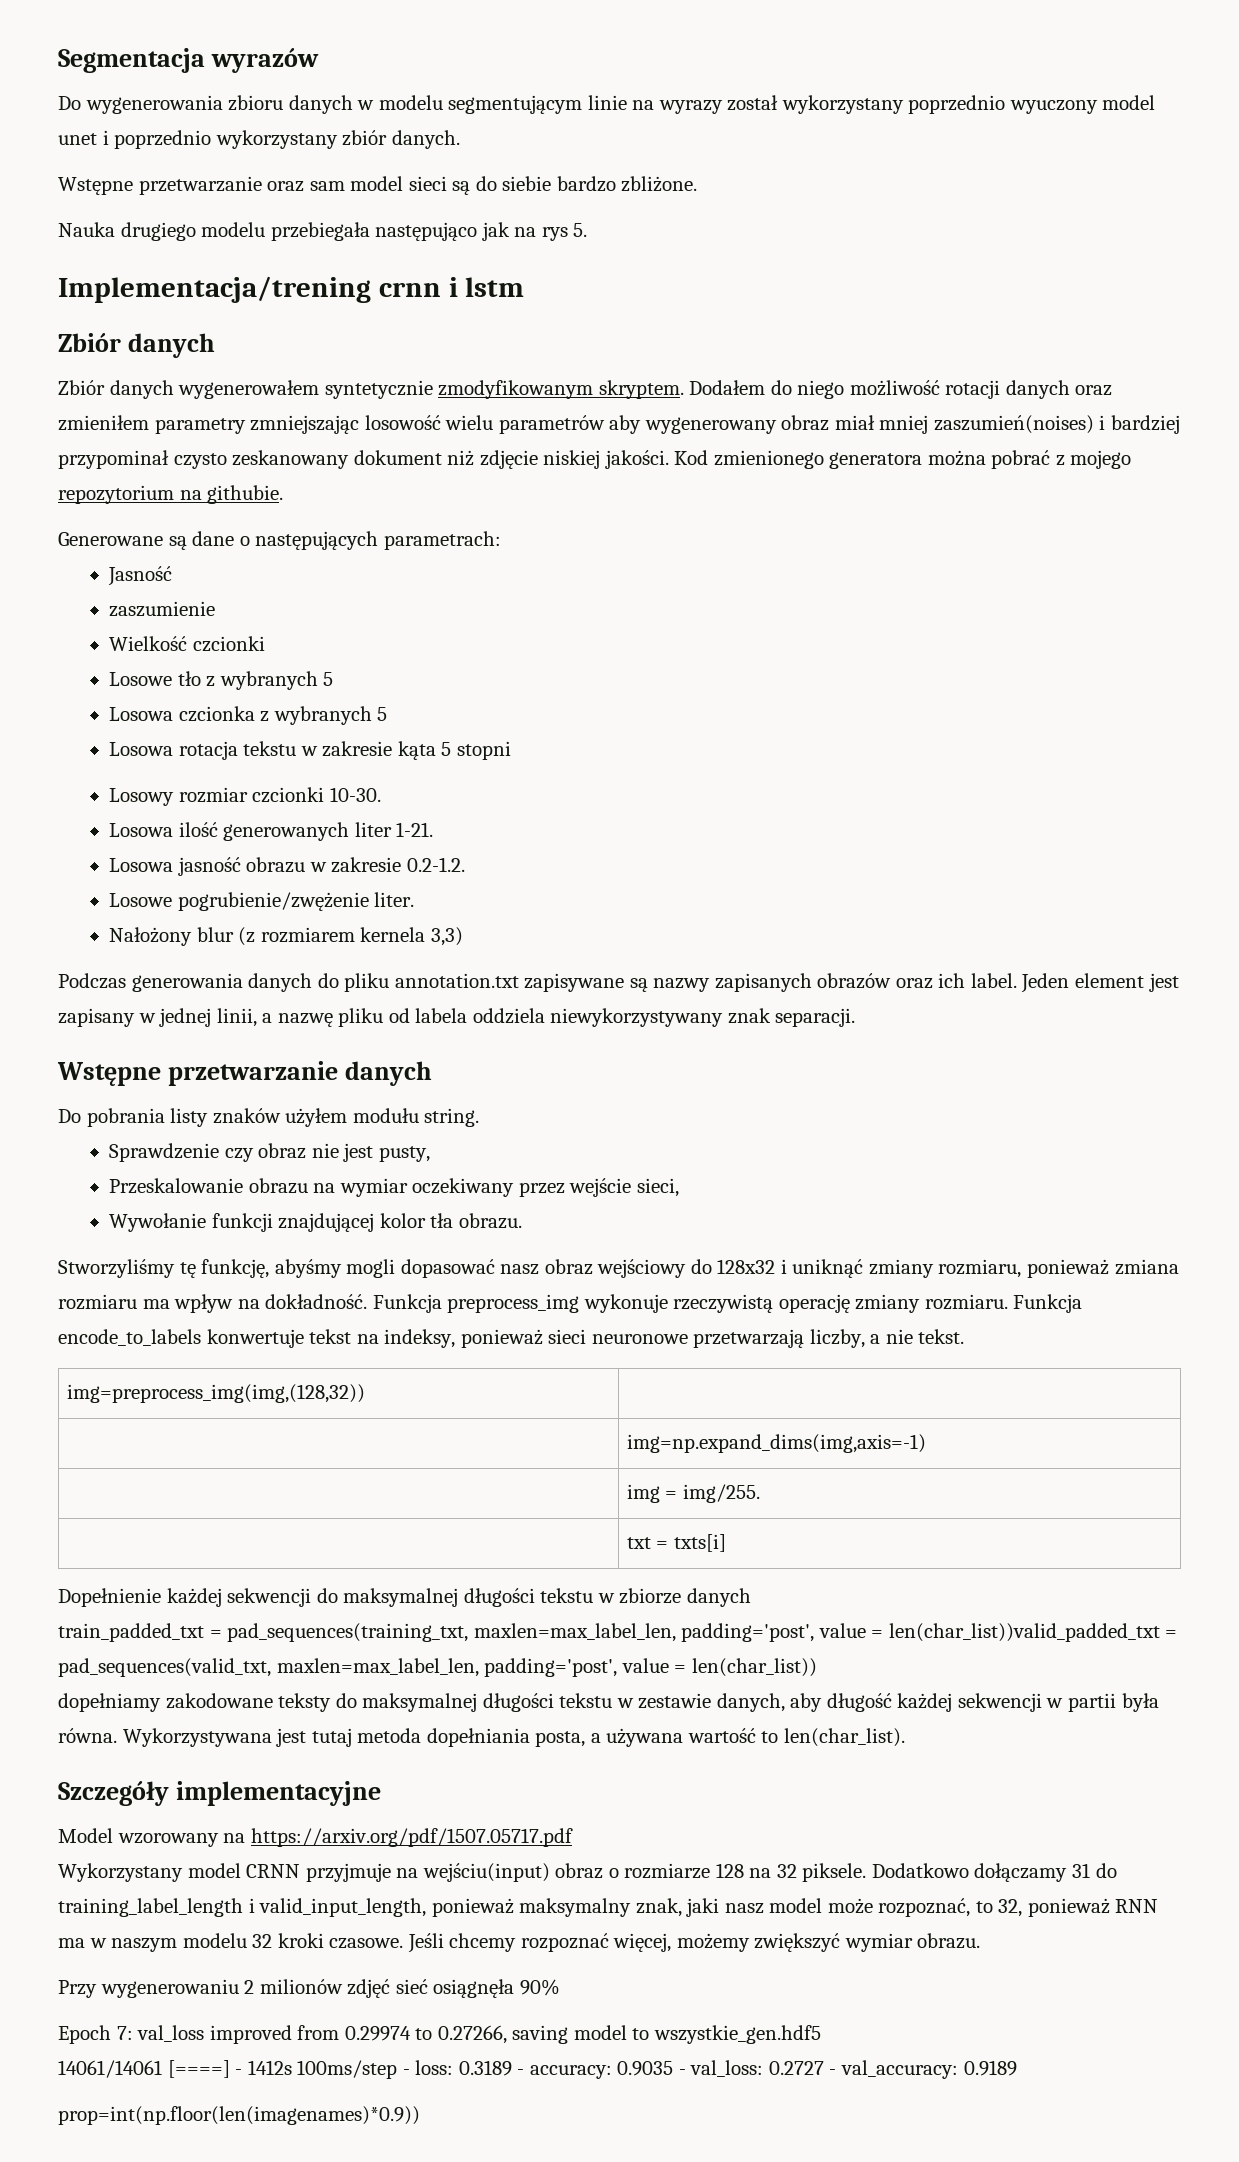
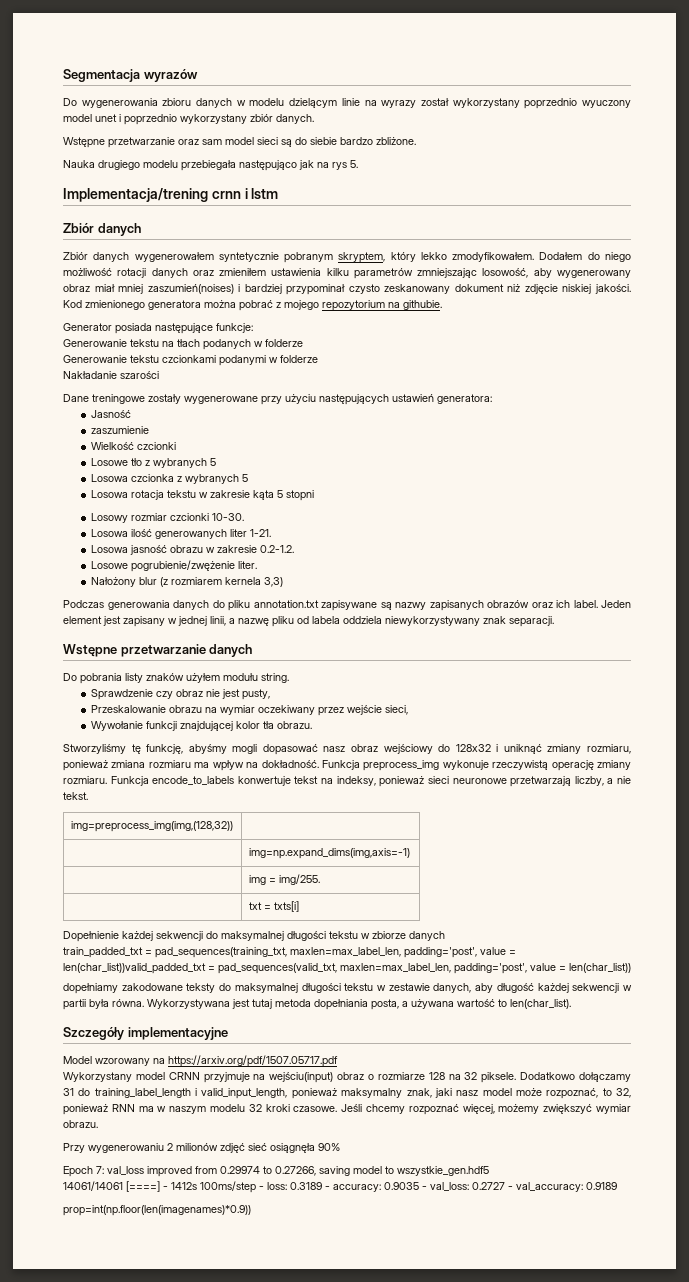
[448,95,583,114] segmentującym -> [289,98,338,108] dzielącym
[438,380,684,399] zmodyfikowanym skryptem. -> [284,252,535,263] pobranym skryptem, który lekko zmodyfikowałem.
[154,415,605,434] parametry zmniejszając losowość wielu parametrów -> [271,268,529,279] ustawienia kilku parametrów zmniejszając losowość,
[58,531,501,550] Generowane są dane o następujących parametrach: -> [63,323,253,334] [63,339,303,350] [63,355,318,366] [63,371,159,379] [63,394,492,405] Generator posiada następujące funkcje: // Generowanie tekstu na tłach podanych w folderze // Generowanie tekstu czcionkami podanymi w folderze // Nakładanie szarości // Dane treningowe zostały wygenerowane przy użyciu następujących ustawień generatora:

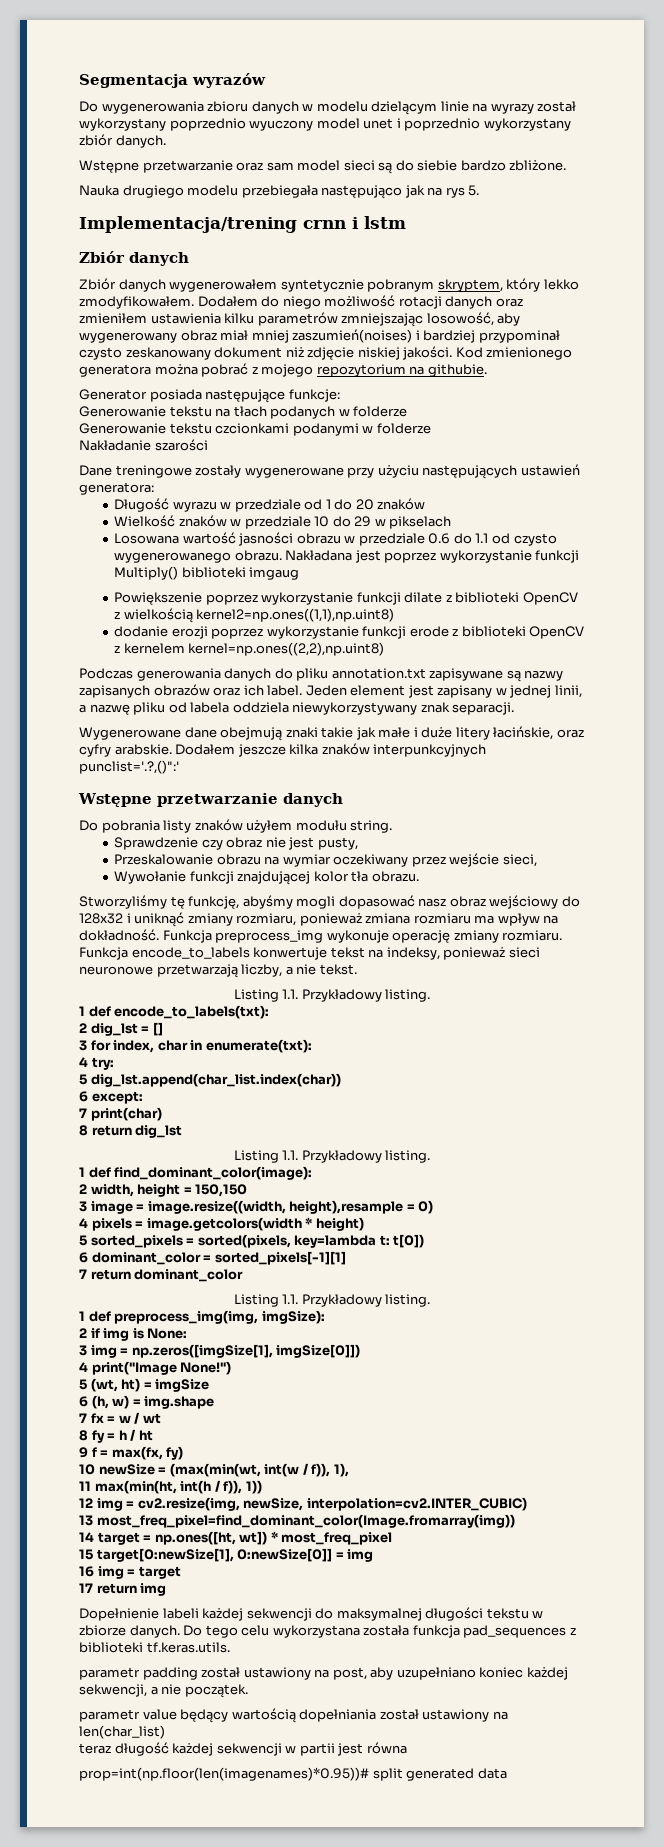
[91,410,132,418] [91,426,150,434] [91,442,177,450] [91,458,217,468] [91,474,249,484] [91,490,315,501] [91,513,245,523] [91,529,272,539] [91,545,295,555] [91,560,258,572] [91,577,284,587] Jasność // zaszumienie // Wielkość czcionki // Losowe tło z wybranych 5 // Losowa czcionka z wybranych 5 // Losowa rotacja tekstu w zakresie kąta 5 stopni // Losowy rozmiar czcionki 10-30. // Losowa ilość generowanych liter 1-21. // Losowa jasność obrazu w zakresie 0.2-1.2. // Losowe pogrubienie/zwężenie liter. // Nałożony blur (z rozmiarem kernela 3,3) -> [114,498,426,512] [114,515,452,529] [114,532,557,546] [114,550,580,563] [114,566,300,580] [114,592,578,605] [114,608,395,623] [114,626,585,639] [114,642,385,656] Długość wyrazu w przedziale od 1 do 20 znaków // Wielkość znaków w przedziale 10 do 29 w pikselach // Losowana wartość jasności obrazu w przedziale 0.6 do 1.1 od czysto wygenerowanego obrazu. Nakładana jest poprzez wykorzystanie funkcji Multiply() biblioteki imgaug // Powiększenie poprzez wykorzystanie funkcji dilate z biblioteki OpenCV z wielkością kernel2=np.ones((1,1),np.uint8) // dodanie erozji poprzez wykorzystanie funkcji erode z biblioteki OpenCV z kernelem kernel=np.ones((2,2),np.uint8)
(554, 621) none -> [79,726,584,741] [79,743,487,757] [79,760,179,774] // Wygenerowane dane obejmują znaki takie jak małe i duże litery łacińskie, oraz cyfry arabskie. Dodałem jeszcze kilka znaków interpunkcyjnych punclist='.?,()":'
[492,760,549,770] rzeczywistą -> (389, 936) none
[70,821,233,832] [248,848,410,859] [248,874,320,885] [248,901,299,912] // img=preprocess_img(img,(128,32)) | // | img=np.expand_dims(img,axis=-1) // | img = img/255. // | txt = txts[i] -> [233,989,431,1002] [79,1005,270,1019] [79,1022,163,1036] [79,1039,312,1053] [79,1057,114,1070] [79,1073,341,1087] [79,1091,143,1104] [79,1107,162,1121] [79,1125,183,1138] [233,1150,431,1163] [79,1166,313,1180] [79,1184,248,1197] [79,1200,434,1214] [79,1217,364,1231] [79,1234,425,1248] [79,1251,346,1265] [79,1269,244,1282] [233,1294,431,1307] [79,1310,325,1324] [79,1328,188,1341] [79,1344,361,1358] [79,1361,232,1375] [79,1378,210,1392] [79,1395,215,1409] [79,1412,161,1424] [79,1429,153,1443] [79,1446,184,1460] [79,1463,349,1477] [79,1480,262,1494] [79,1497,527,1511] [79,1514,515,1528] [79,1531,393,1545] [79,1548,374,1562] [79,1566,181,1579] [79,1583,167,1596] // Listing 1.1. Przykładowy listing. // 1 def encode_to_labels(txt): // 2 dig_lst = [] // 3 for index, char in enumerate(txt): // 4 try: // 5 dig_lst.append(char_list.index(char)) // 6 except: // 7 print(char) // 8 return dig_lst // Listing 1.1. Przykładowy listing. // 1 def find_dominant_color(image): // 2 width, height = 150,150 // 3 image = image.resize((width, height),resample = 0) // 4 pixels = image.getcolors(width * height) // 5 sorted_pixels = sorted(pixels, key=lambda t: t[0]) // 6 dominant_color = sorted_pixels[-1][1] // 7 return dominant_color // Listing 1.1. Przykładowy listing. // 1 def preprocess_img(img, imgSize): // 2 if img is None: // 3 img = np.zeros([imgSize[1], imgSize[0]]) // 4 print("Image None!") // 5 (wt, ht) = imgSize // 6 (h, w) = img.shape // 7 fx = w / wt // 8 fy = h / ht // 9 f = max(fx, fy) // 10 newSize = (max(min(wt, int(w / f)), 1), // 11 max(min(ht, int(h / f)), 1)) // 12 img = cv2.resize(img, newSize, interpolation=cv2.INTER_CUBIC) // 13 most_freq_pixel=find_dominant_color(Image.fromarray(img)) // 14 target = np.ones([ht, wt]) * most_freq_pixel // 15 target[0:newSize[1], 0:newSize[0]] = img // 16 img = target // 17 return img
(119, 936) none -> [162,1608,199,1619] labeli
[409,931,445,941] [63,947,516,958] [63,963,631,974] [63,983,494,994] danych // train_padded_txt = pad_sequences(training_txt, maxlen=max_label_len, padding='post', value = len(char_list))valid_padded_txt = pad_sequences(valid_txt, maxlen=max_label_len, padding='post', value = len(char_list)) // dopełniamy zakodowane teksty do maksymalnej długości tekstu w zestawie danych, aby -> [129,1625,576,1638] [79,1642,230,1653] [79,1667,568,1680] [79,1684,248,1698] [79,1708,508,1723] [79,1725,165,1739] [79,1743,111,1754] danych. Do tego celu wykorzystana została funkcja pad_sequences z biblioteki tf.keras.utils. // parametr padding został ustawiony na post, aby uzupełniano koniec każdej sekwencji, a nie początek. // parametr value będący wartością dopełniania został ustawiony na len(char_list) // teraz
[89,999,571,1010] [63,1027,228,1040] [63,1055,338,1067] [63,1072,631,1083] [63,1088,631,1099] [63,1104,631,1115] [63,1120,98,1128] [63,1143,340,1153] [63,1166,489,1177] [63,1181,617,1193] [63,1205,251,1216] była równa. Wykorzystywana jest tutaj metoda dopełniania posta, a używana wartość to len(char_list). // Szczegóły implementacyjne // Model wzorowany na https://arxiv.org/pdf/1507.05717.pdf // Wykorzystany model CRNN przyjmuje na wejściu(input) obraz o rozmiarze 128 na 32 piksele. Dodatkowo dołączamy 31 do training_label_length i valid_input_length, ponieważ maksymalny znak, jaki nasz model może rozpoznać, to 32, ponieważ RNN ma w naszym modelu 32 kroki czasowe. Jeśli chcemy rozpoznać więcej, możemy zwiększyć wymiar obrazu. // Przy wygenerowaniu 2 milionów zdjęć sieć osiągnęła 90% // Epoch 7: val_loss improved from 0.29974 to 0.27266, saving model to wszystkie_gen.hdf5 // 14061/14061 [====] - 1412s 100ms/step - loss: 0.3189 - accuracy: 0.9035 - val_loss: 0.2727 - val_accuracy: 0.9189 // prop=int(np.floor(len(imagenames)*0.9)) -> [337,1742,407,1756] [79,1767,507,1781] jest równa // prop=int(np.floor(len(imagenames)*0.95))# split generated data

